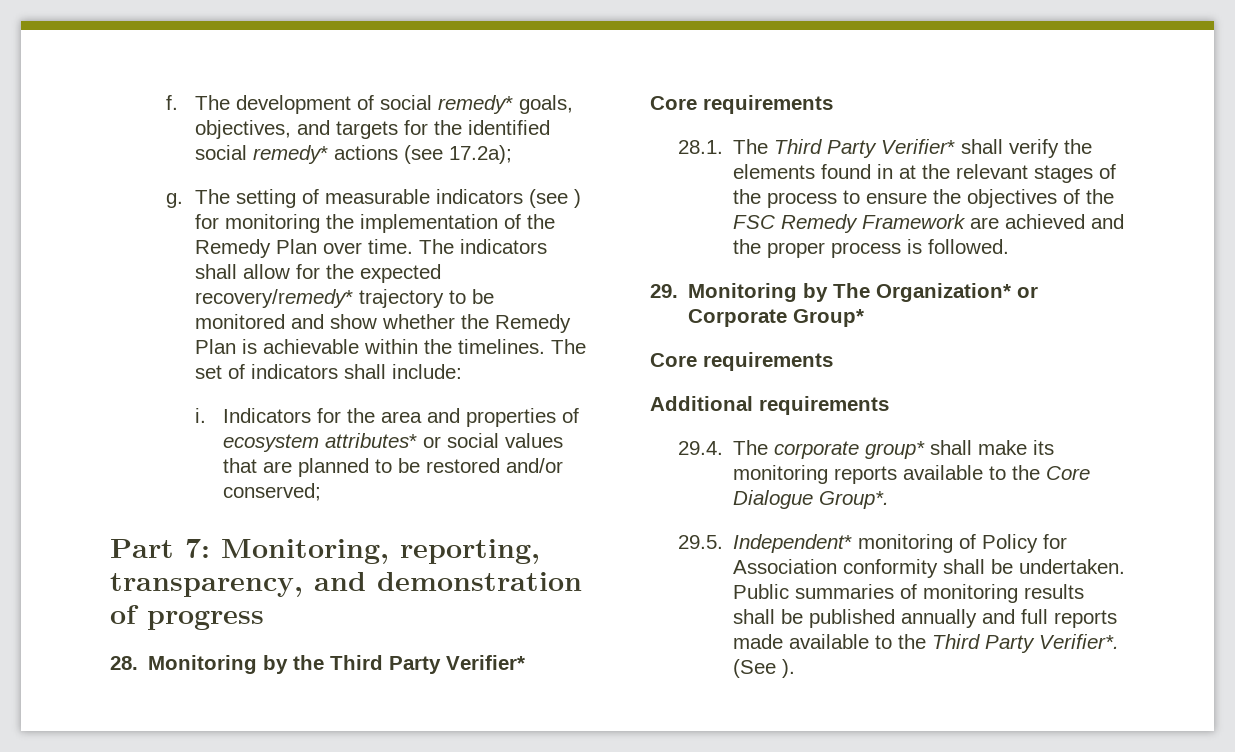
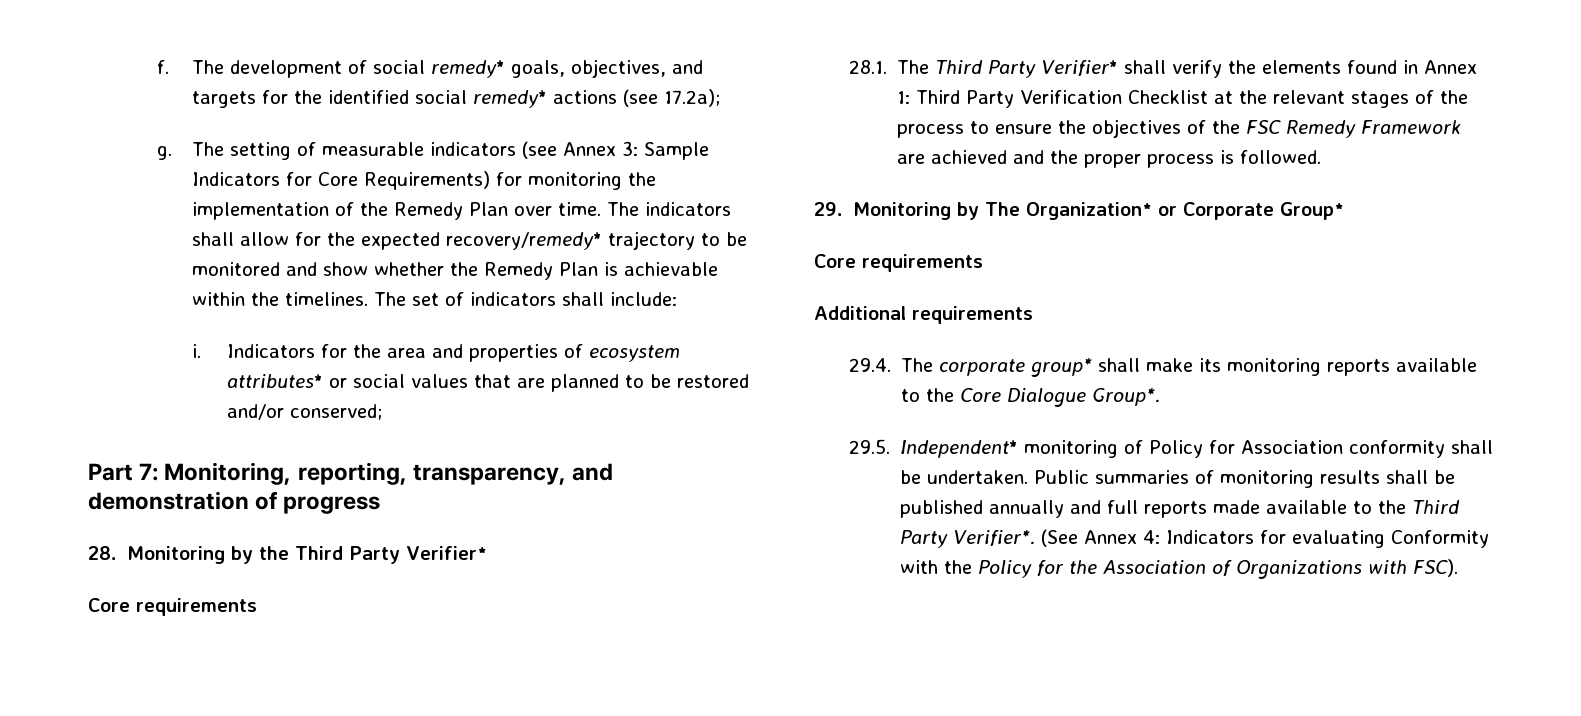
[573,189,581,208] ) -> [562,141,709,160] [191,171,490,190] Annex 3: Sample Indicators for Core Requirements)
(894, 171) none -> [1423,60,1477,74] [896,90,1208,108] Annex 1: Third Party Verification Checklist
[782,659,796,678] ). -> [1083,530,1489,548] [899,559,1458,579] Annex 4: Indicators for evaluating Conformity with the Policy for the Association of Organizations with FSC).

